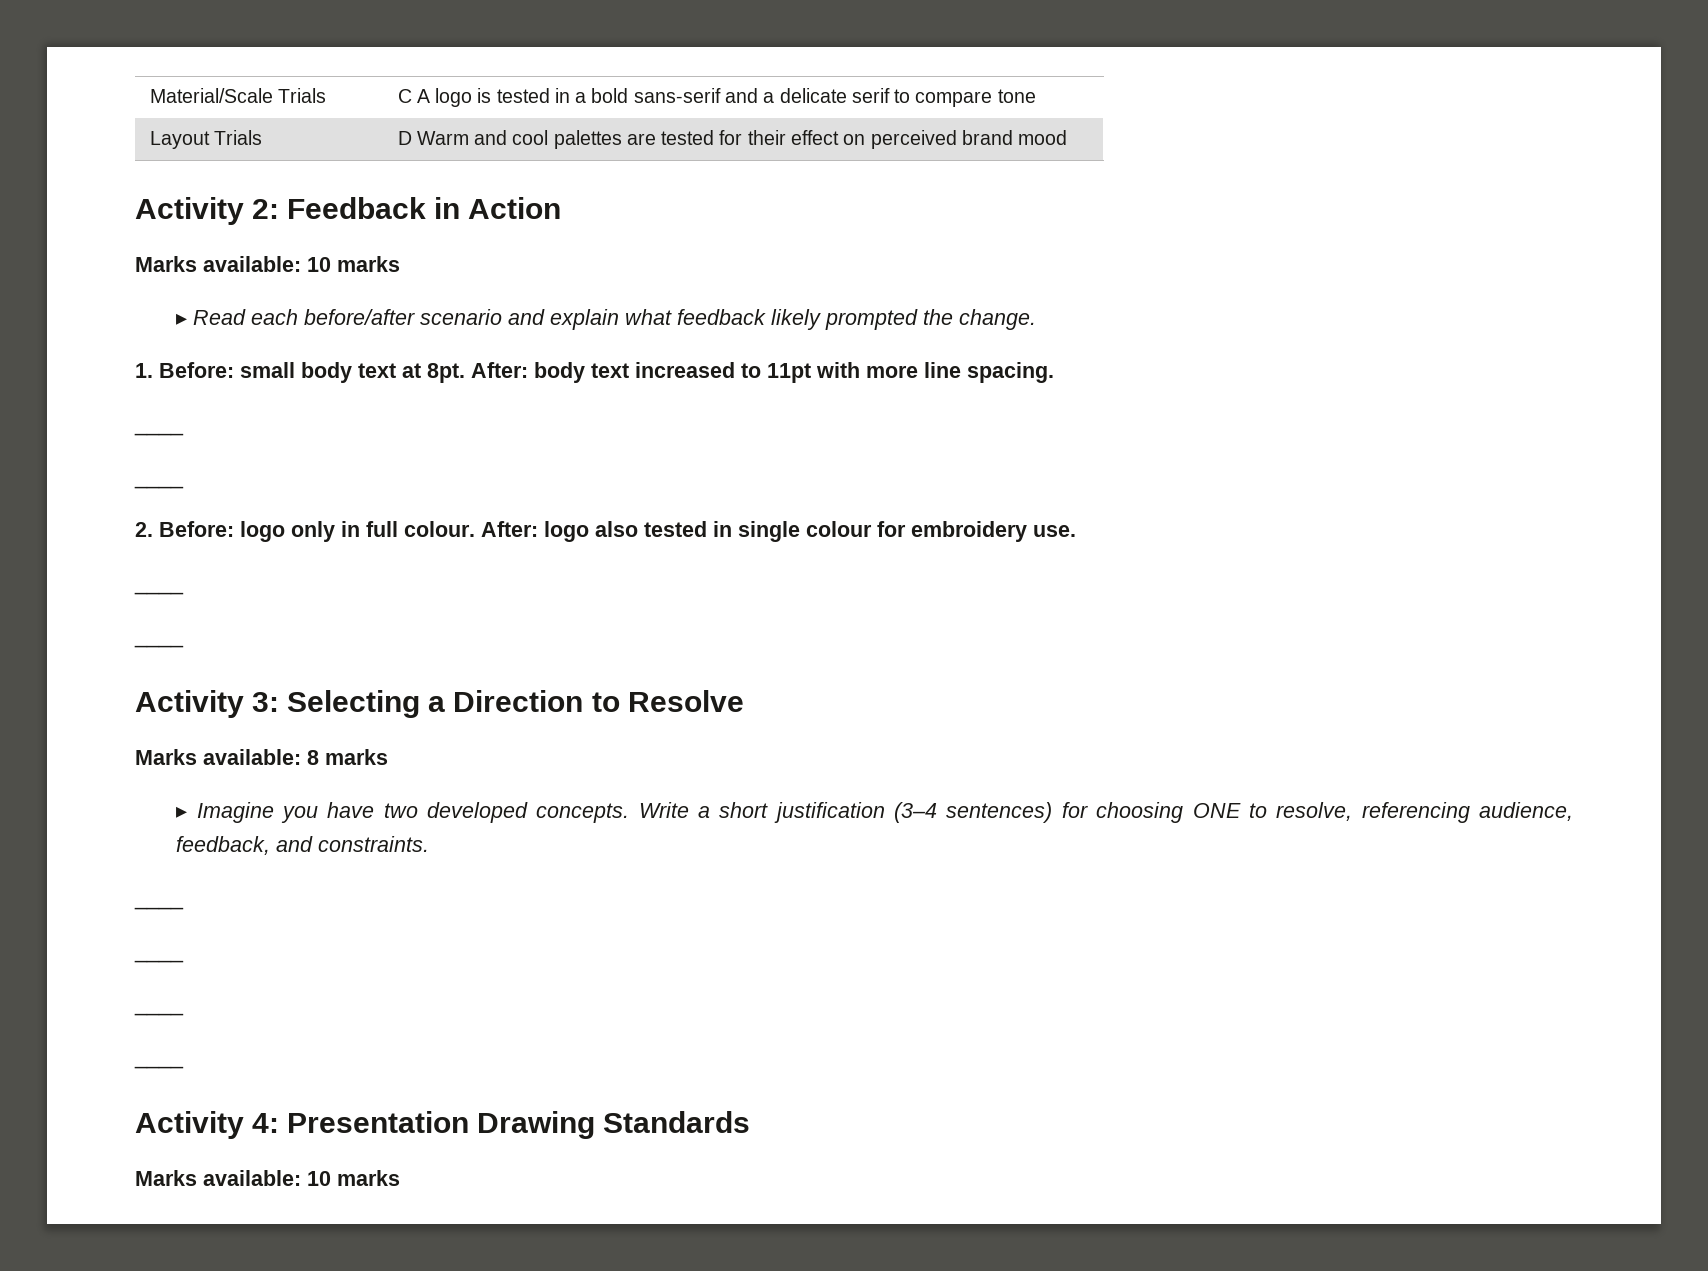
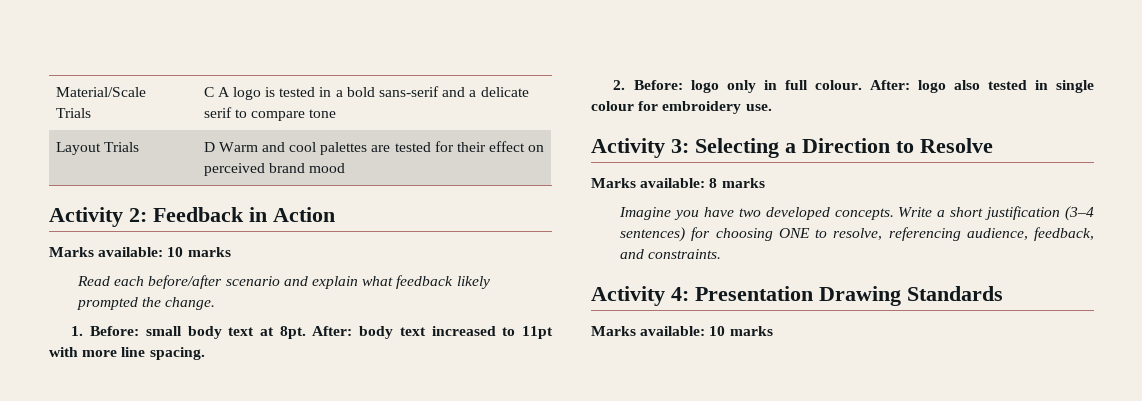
[176,313,188,325] ▸ -> (231, 252) none
[134,431,184,436] [134,484,184,489] // ____ // ____ -> (205, 353) none
[134,590,184,595] [134,643,184,648] // ____ // ____ -> (772, 107) none
[176,806,188,818] ▸ -> (765, 183) none
[134,905,184,910] [134,958,184,963] [134,1011,184,1016] [134,1064,184,1069] // ____ // ____ // ____ // ____ -> (722, 254) none

